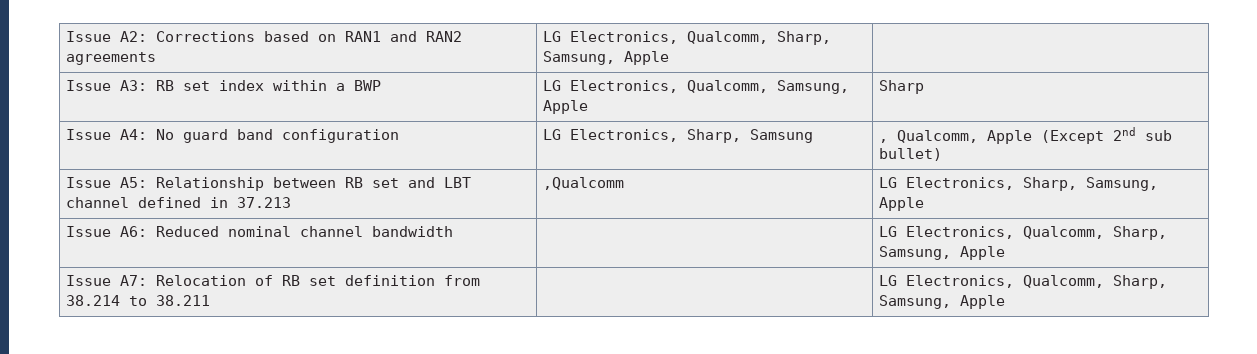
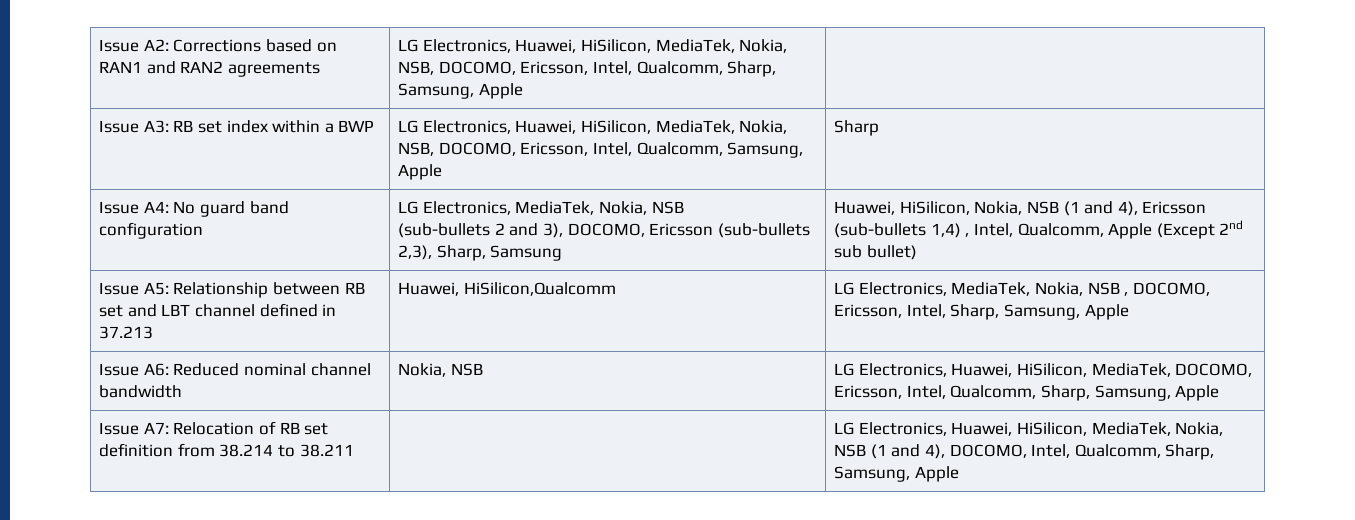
(679, 37) none -> [515,39,788,53] [398,61,633,75] Huawei, HiSilicon, MediaTek, Nokia, NSB, DOCOMO, Ericsson, Intel,
(679, 86) none -> [515,120,788,134] [398,142,633,156] Huawei, HiSilicon, MediaTek, Nokia, NSB, DOCOMO, Ericsson, Intel,
[687,129,814,143] [879,139,889,143] Sharp, Samsung | , -> [515,201,684,215] [398,223,810,238] [398,245,563,261] [834,201,1207,216] [834,223,1014,238] MediaTek, Nokia, NSB // (sub-bullets 2 and 3), DOCOMO, Ericsson (sub-bullets 2,3), Sharp, Samsung | Huawei, HiSilicon, Nokia, NSB (1 and 4), Ericsson (sub-bullets 1,4) , Intel,
[543,177,625,190] [879,177,1015,190] ,Qualcomm | LG Electronics, -> [398,282,616,296] [834,282,1210,296] [834,304,946,318] Huawei, HiSilicon,Qualcomm | LG Electronics, MediaTek, Nokia, NSB , DOCOMO, Ericsson, Intel,
[879,226,1015,239] | LG Electronics, -> [398,363,483,377] [834,363,1253,377] [834,385,946,399] Nokia, NSB | LG Electronics, Huawei, HiSilicon, MediaTek, DOCOMO, Ericsson, Intel,
(1015, 281) none -> [951,422,1224,436] [834,444,1071,459] Huawei, HiSilicon, MediaTek, Nokia, NSB (1 and 4), DOCOMO, Intel,

